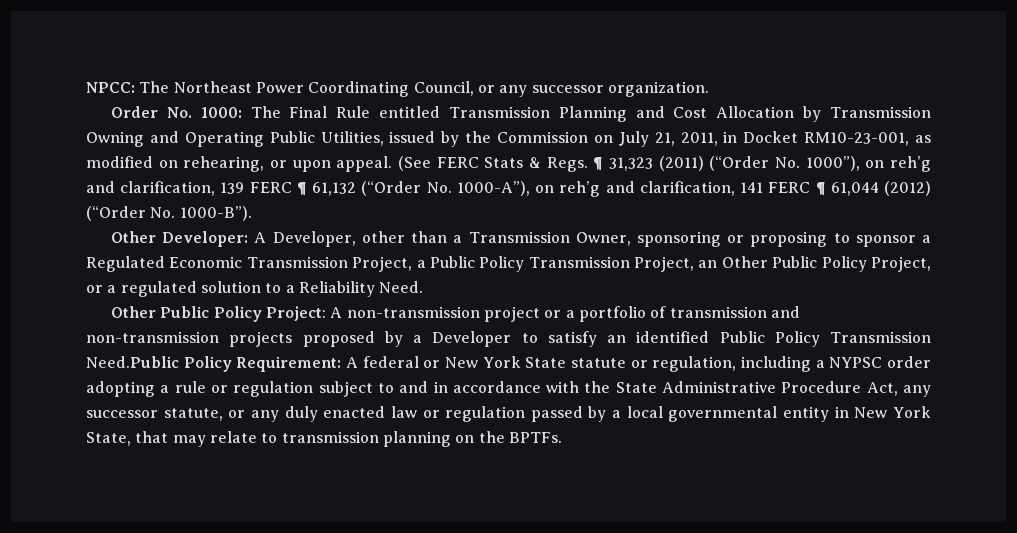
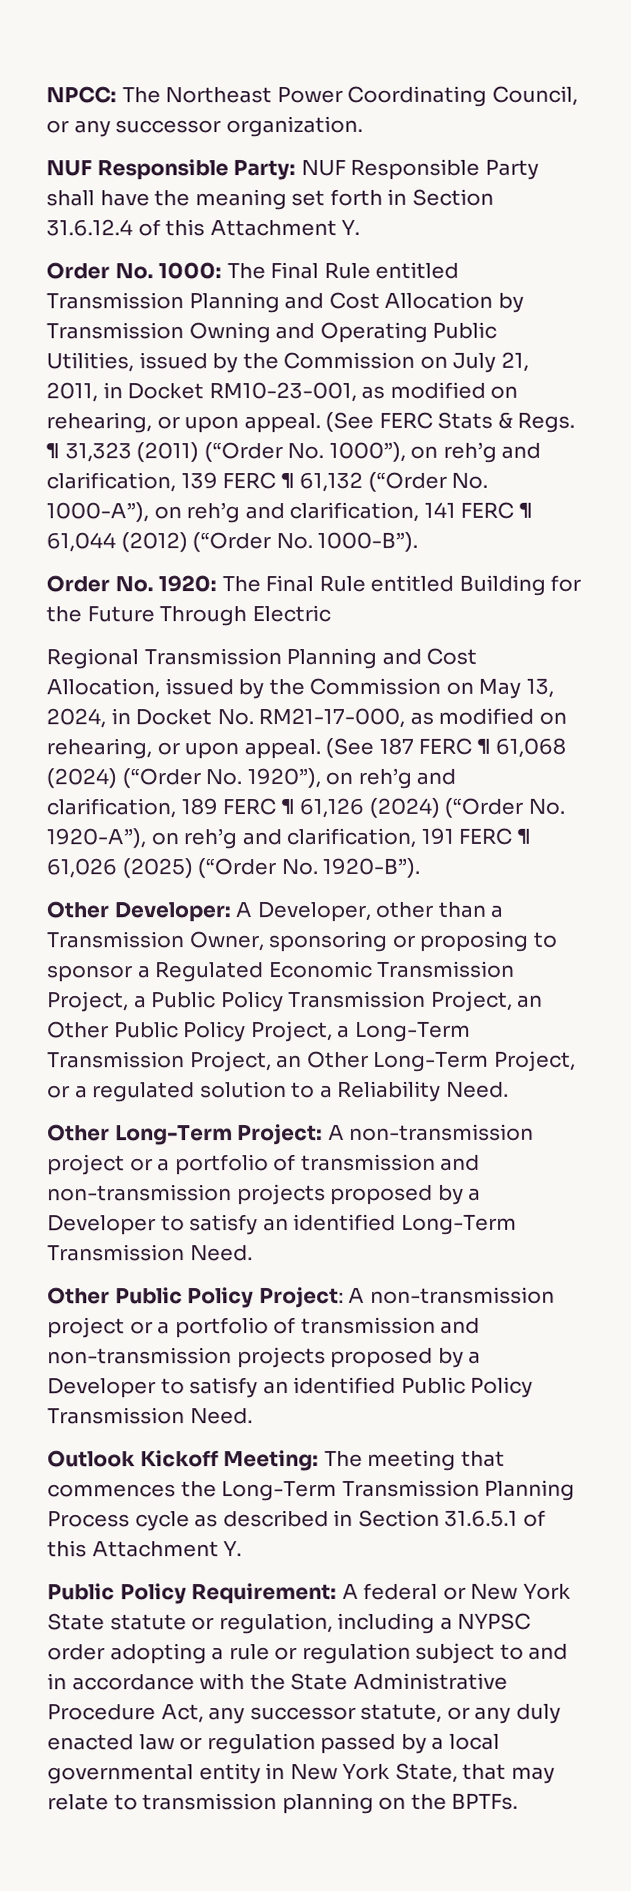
(709, 89) none -> [46,158,539,181] [46,188,494,211] [46,219,361,237] // NUF Responsible Party: NUF Responsible Party shall have the meaning set forth in Section 31.6.12.4 of this Attachment Y.
(252, 213) none -> [46,574,582,596] [46,604,331,627] [46,647,478,670] [46,677,554,700] [46,707,567,729] [46,737,567,760] [46,767,457,789] [46,797,565,819] [46,827,531,850] [46,857,421,879] // Order No. 1920: The Final Rule entitled Building for the Future Through Electric // Regional Transmission Planning and Cost Allocation, issued by the Commission on May 13, 2024, in Docket No. RM21-17-000, as modified on rehearing, or upon appeal. (See 187 FERC ¶ 61,068 (2024) (“Order No. 1920”), on reh’g and clarification, 189 FERC ¶ 61,126 (2024) (“Order No. 1920-A”), on reh’g and clarification, 191 FERC ¶ 61,026 (2025) (“Order No. 1920-B”).
(932, 264) none -> [337,1021,471,1042] [47,1050,576,1073] a Long-Term Transmission Project, an Other Long-Term Project,
(424, 287) none -> [47,1123,535,1146] [47,1153,481,1176] [47,1183,482,1206] [47,1213,517,1236] [47,1244,253,1262] // Other Long-Term Project: A non-transmission project or a portfolio of transmission and non-transmission projects proposed by a Developer to satisfy an identified Long-Term Transmission Need.
[86,356,179,368] Need.Public -> [189,1408,253,1425] [47,1449,505,1472] [47,1479,576,1502] [47,1509,546,1532] [47,1540,243,1558] [47,1583,115,1601] Need. // Outlook Kickoff Meeting: The meeting that commences the Long-Term Transmission Planning Process cycle as described in Section 31.6.5.1 of this Attachment Y. // Public

